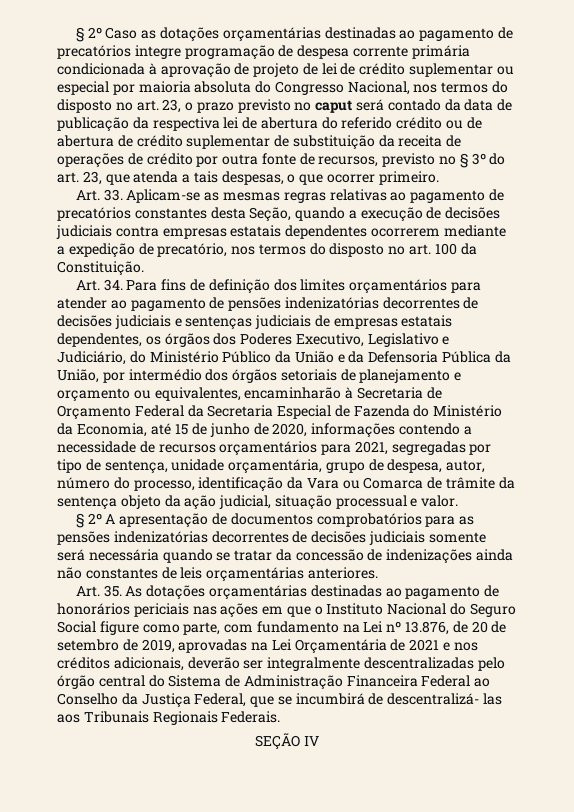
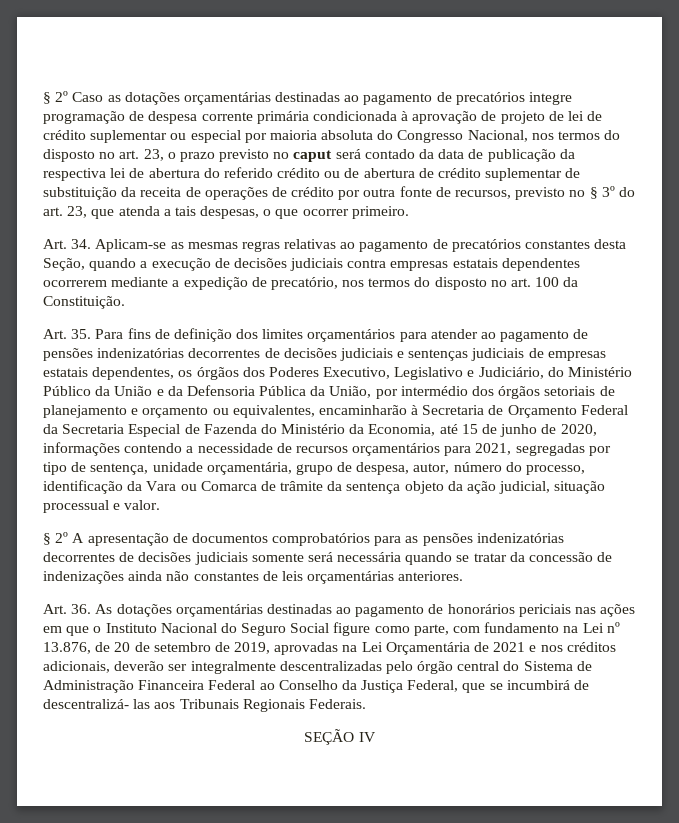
[103,189,123,201] 33. -> [71,239,92,249] 34.
[103,279,123,291] 34. -> [71,329,92,339] 35.
[103,585,122,597] 35. -> [71,604,92,614] 36.

